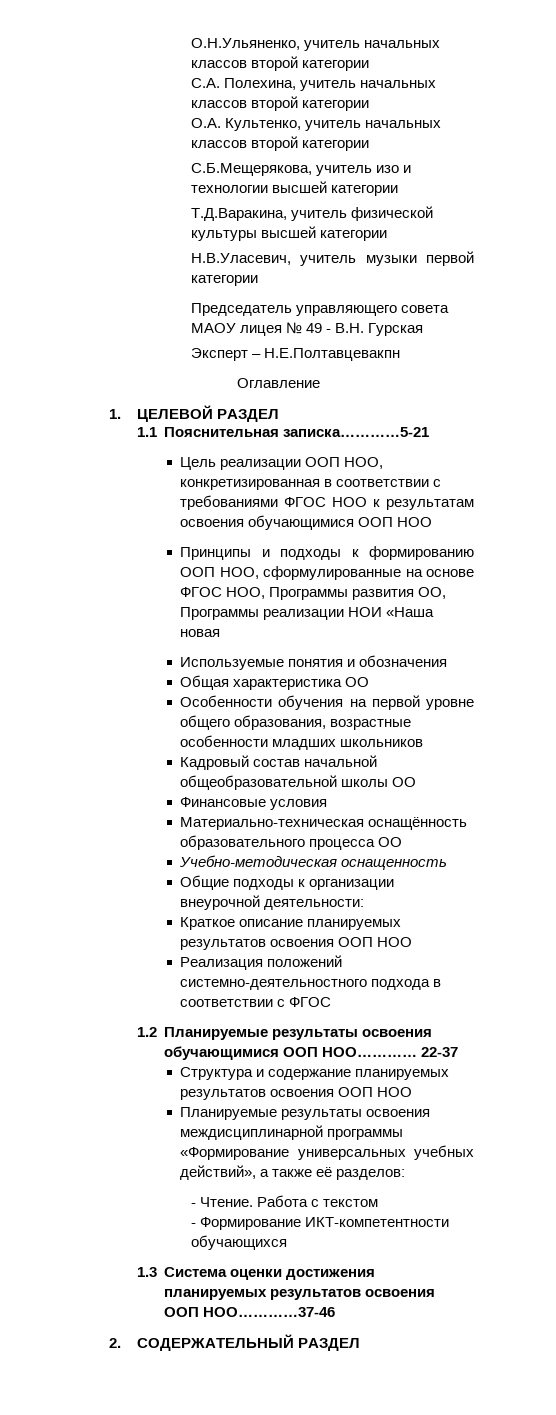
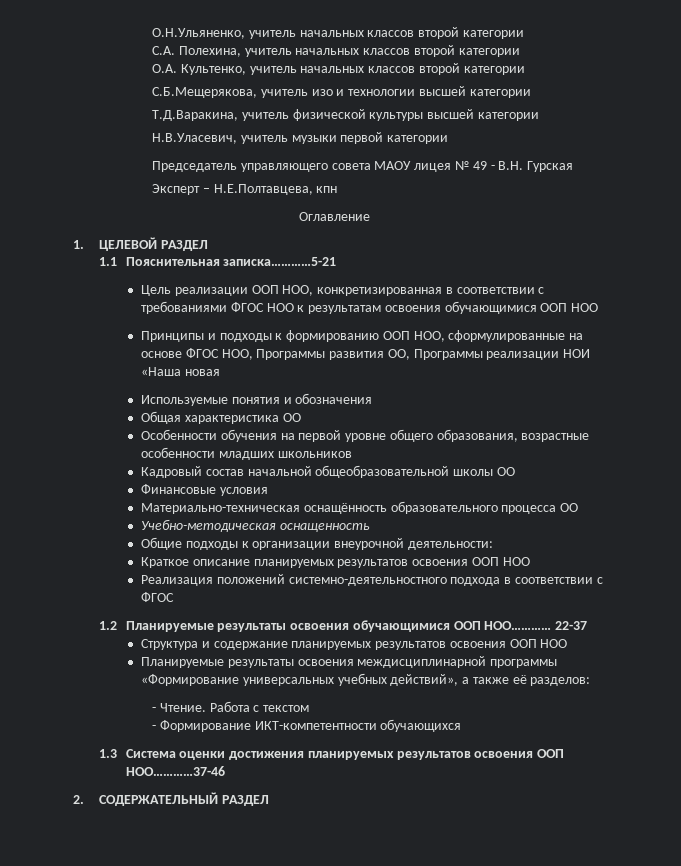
[264,348,401,361] Н.Е.Полтавцевакпн -> [213,184,338,195] Н.Е.Полтавцева, кпн

